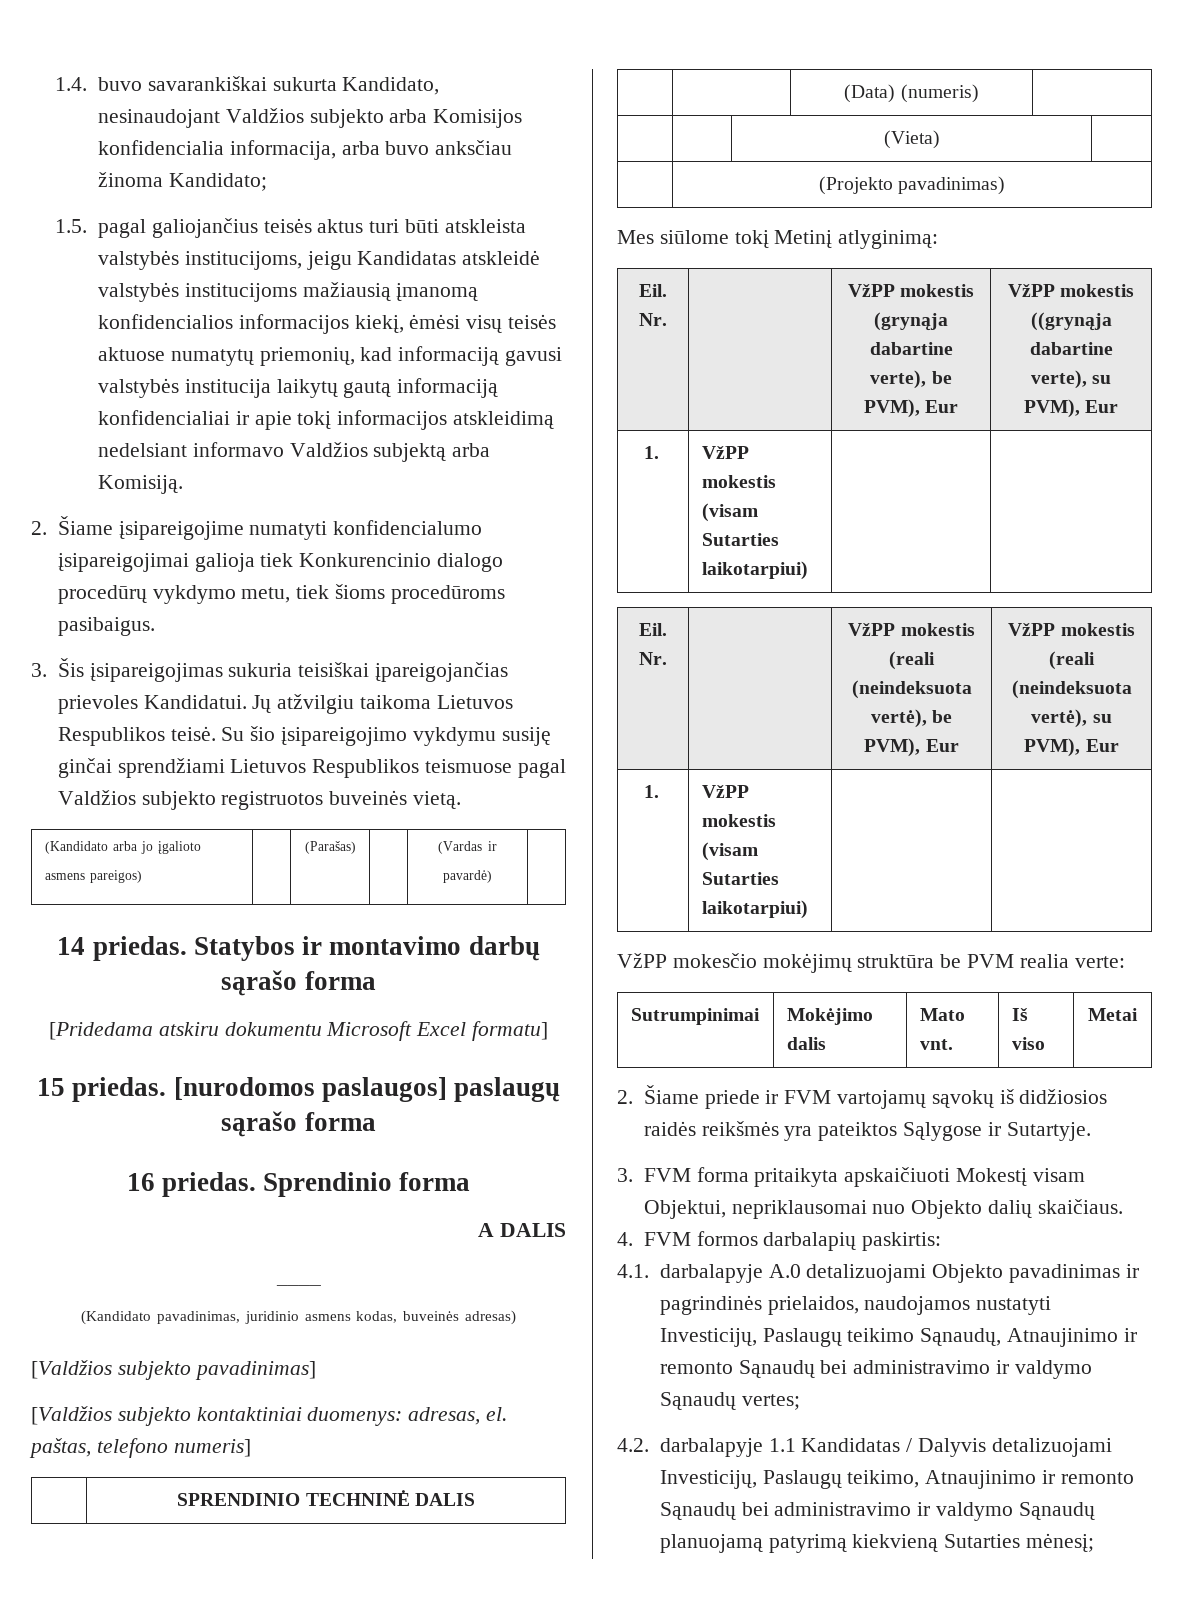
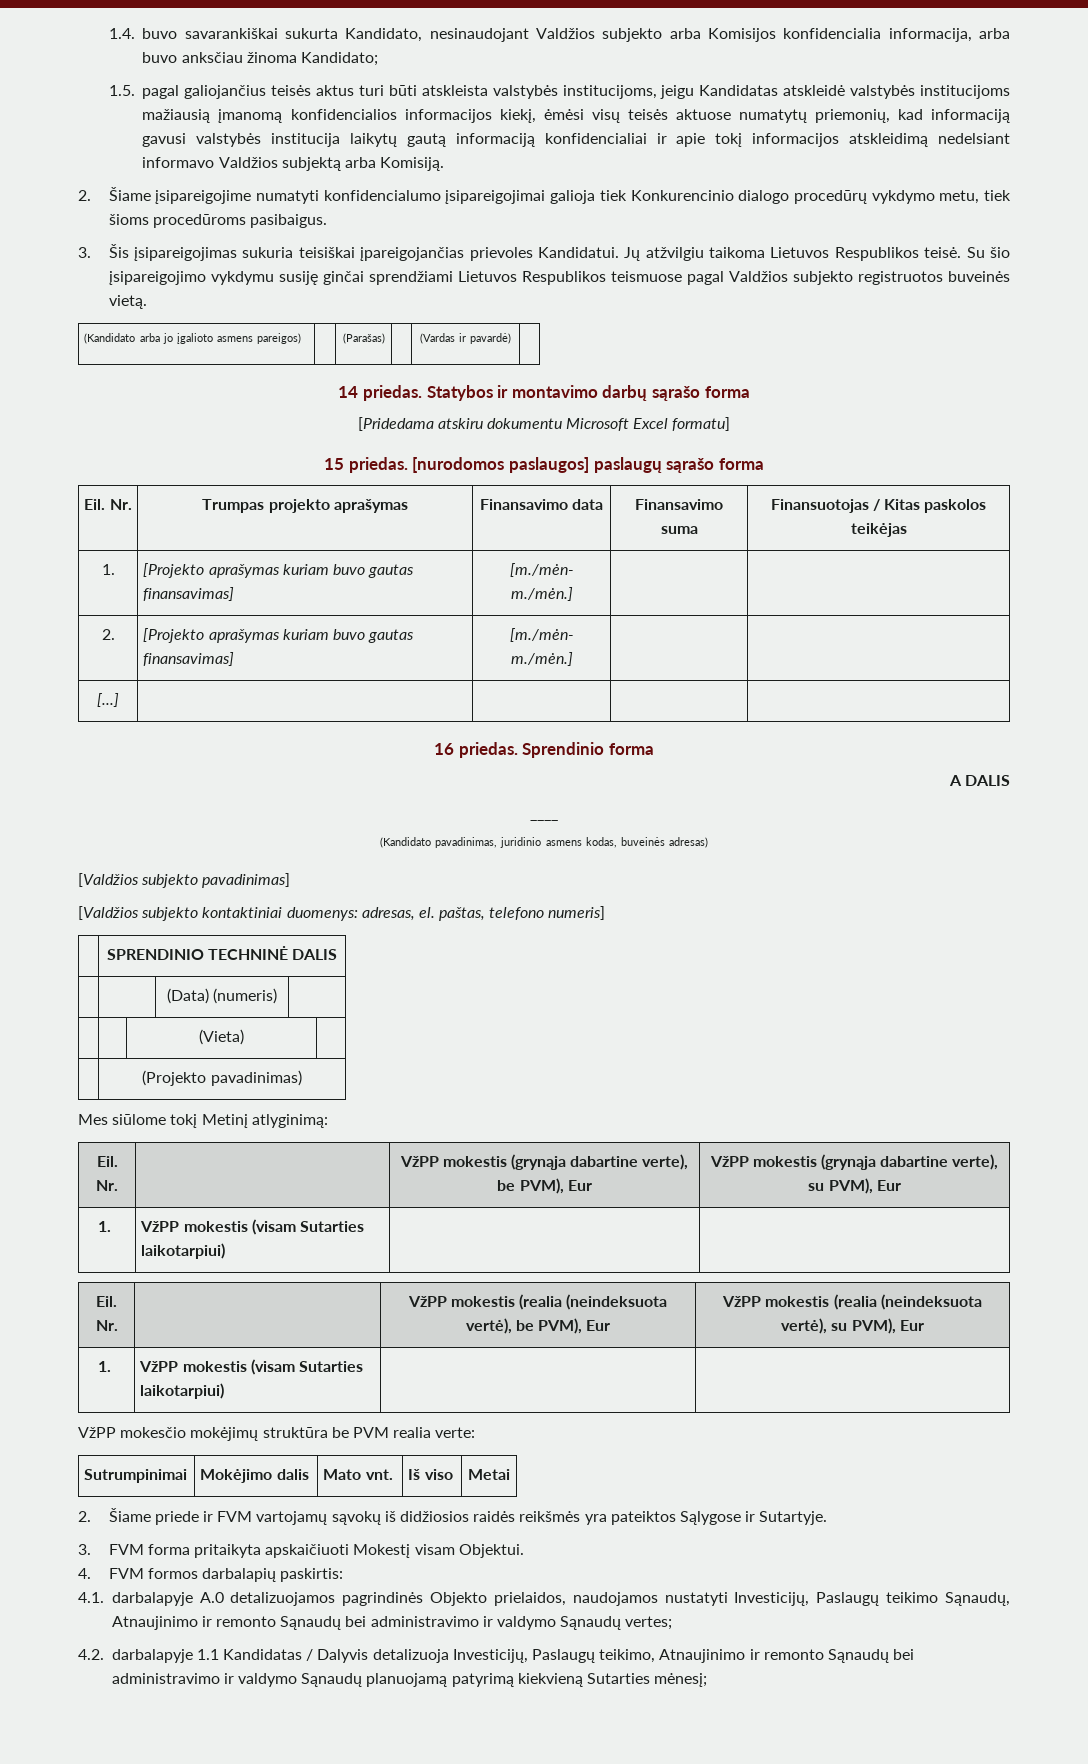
(376, 1121) none -> [84,499,132,510] [202,499,408,513] [479,499,604,510] [635,499,723,510] [660,526,698,534] [770,499,987,513] [850,523,907,537] [101,564,115,575] [143,563,415,578] [143,587,235,601] [509,563,574,577] [510,587,573,601] [101,629,115,640] [143,628,415,643] [143,652,235,666] [509,628,574,642] [510,652,573,666] [97,693,119,707] // Eil. Nr. | Trumpas projekto aprašymas | Finansavimo data | Finansavimo suma | Finansuotojas / Kitas paskolos teikėjas // 1. | [Projekto aprašymas kuriam buvo gautas finansavimas] | [m./mėn- m./mėn.] | | // 2. | [Projekto aprašymas kuriam buvo gautas finansavimas] | [m./mėn- m./mėn.] | | // [...] | | | |
[1030,312,1112,331] ((grynąja -> [821,1154,876,1170] (grynąja
[889,651,935,670] (reali -> [519,1294,563,1310] (realia
[1049,651,1095,670] (reali -> [833,1294,877,1310] (realia
[643,1199,1123,1219] Objektui, nepriklausomai nuo Objekto dalių skaičiaus. -> [458,1544,524,1558] Objektui.
[806,1264,1139,1283] [659,1295,762,1315] detalizuojami Objekto pavadinimas ir pagrindinės -> [230,1592,488,1606] detalizuojamos pagrindinės Objekto
[991,1438,1112,1457] detalizuojami -> [372,1649,449,1663] detalizuoja

